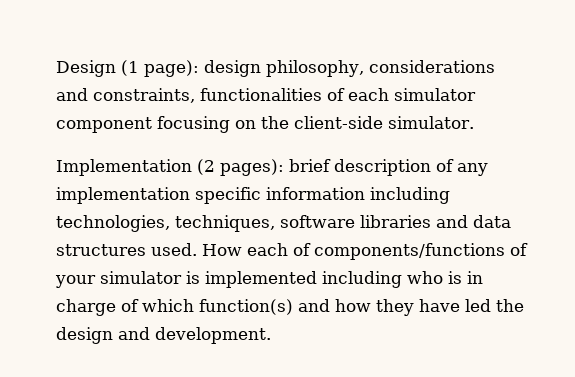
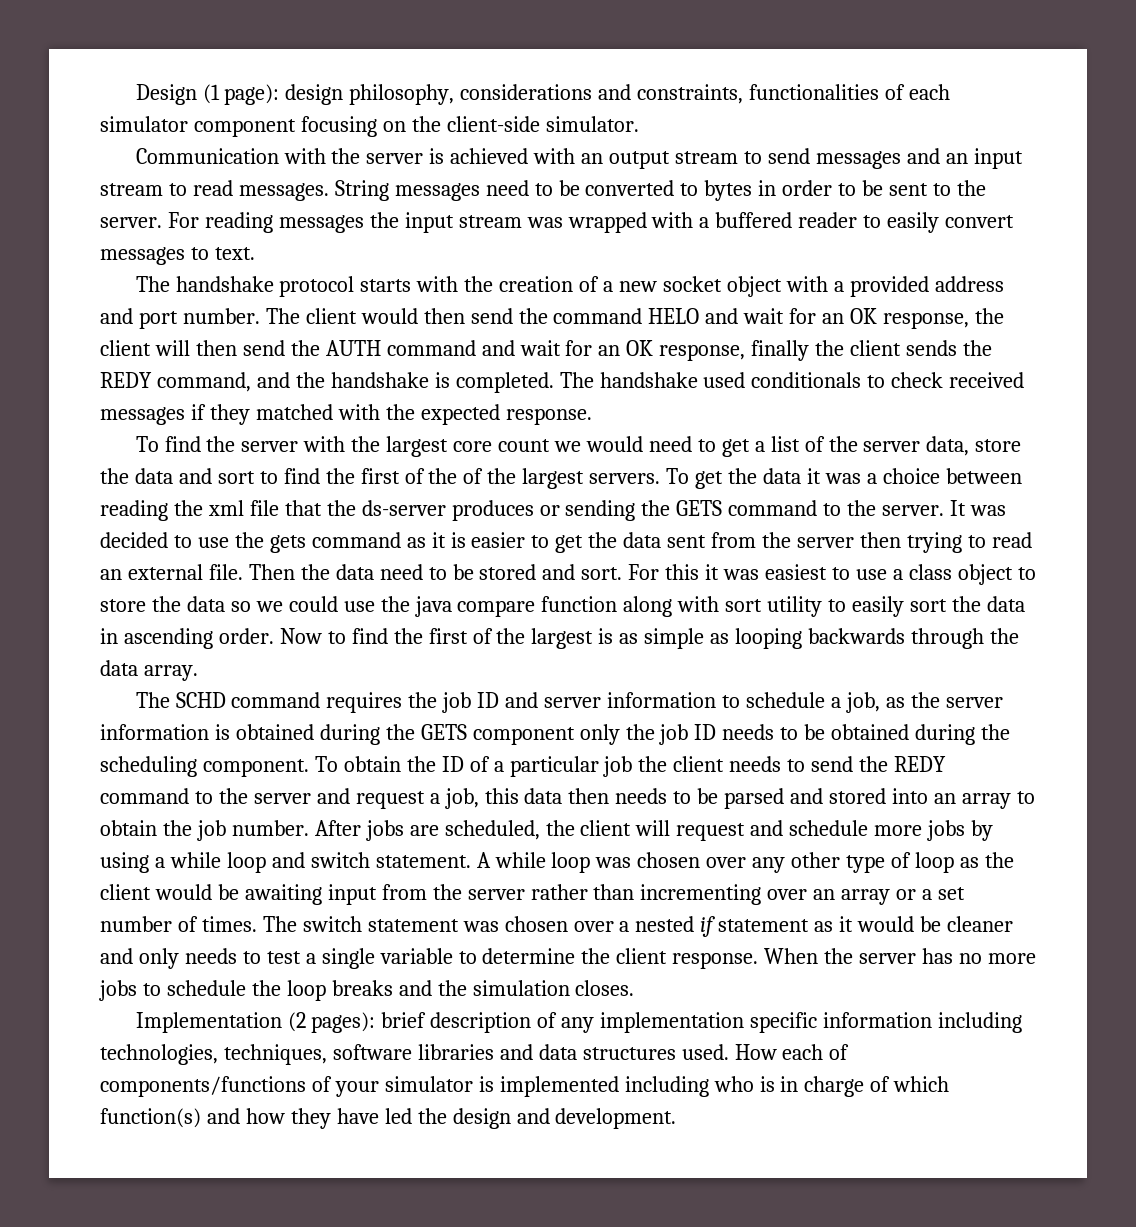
(474, 122) none -> [135,148,1023,169] [100,180,986,201] [100,212,1015,233] [100,247,255,265] [135,276,1004,297] [100,308,1004,329] [100,340,992,361] [100,372,1025,393] [100,404,592,425] [135,436,1022,457] [100,468,1022,489] [100,500,1006,521] [100,532,1032,553] [100,564,1036,585] [100,596,1025,617] [100,628,1019,649] [100,660,198,681] [135,692,1003,713] [100,724,1011,745] [100,756,947,777] [100,788,1035,809] [100,820,994,841] [100,852,1014,873] [100,884,966,905] [100,916,1013,937] [100,948,1036,969] [99,980,635,1001] // Communication with the server is achieved with an output stream to send messages and an input stream to read messages. String messages need to be converted to bytes in order to be sent to the server. For reading messages the input stream was wrapped with a buffered reader to easily convert messages to text. // The handshake protocol starts with the creation of a new socket object with a provided address and port number. The client would then send the command HELO and wait for an OK response, the client will then send the AUTH command and wait for an OK response, finally the client sends the REDY command, and the handshake is completed. The handshake used conditionals to check received messages if they matched with the expected response. // To find the server with the largest core count we would need to get a list of the server data, store the data and sort to find the first of the of the largest servers. To get the data it was a choice between reading the xml file that the ds-server produces or sending the GETS command to the server. It was decided to use the gets command as it is easier to get the data sent from the server then trying to read an external file. Then the data need to be stored and sort. For this it was easiest to use a class object to store the data so we could use the java compare function along with sort utility to easily sort the data in ascending order. Now to find the first of the largest is as simple as looping backwards through the data array. // The SCHD command requires the job ID and server information to schedule a job, as the server information is obtained during the GETS component only the job ID needs to be obtained during the scheduling component. To obtain the ID of a particular job the client needs to send the REDY command to the server and request a job, this data then needs to be parsed and stored into an array to obtain the job number. After jobs are scheduled, the client will request and schedule more jobs by using a while loop and switch statement. A while loop was chosen over any other type of loop as the client would be awaiting input from the server rather than incrementing over an array or a set number of times. The switch statement was chosen over a nested if statement as it would be cleaner and only needs to test a single variable to determine the client response. When the server has no more jobs to schedule the loop breaks and the simulation closes.

